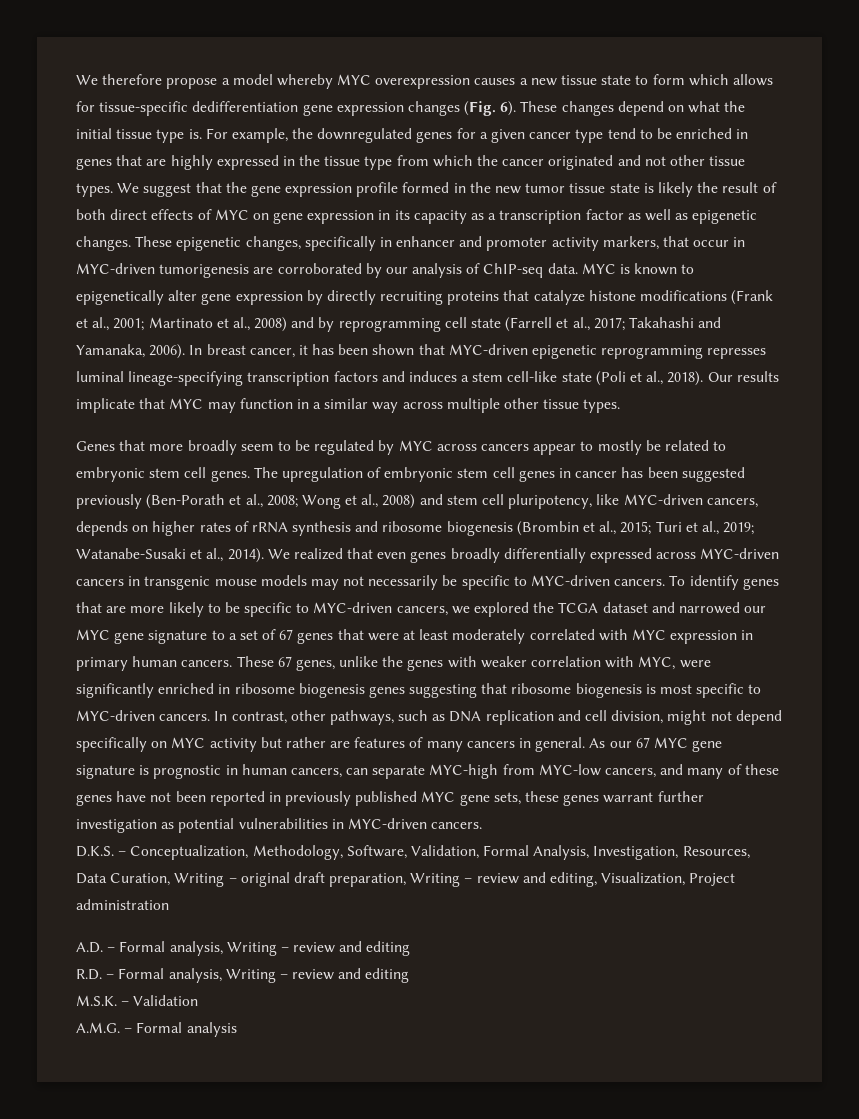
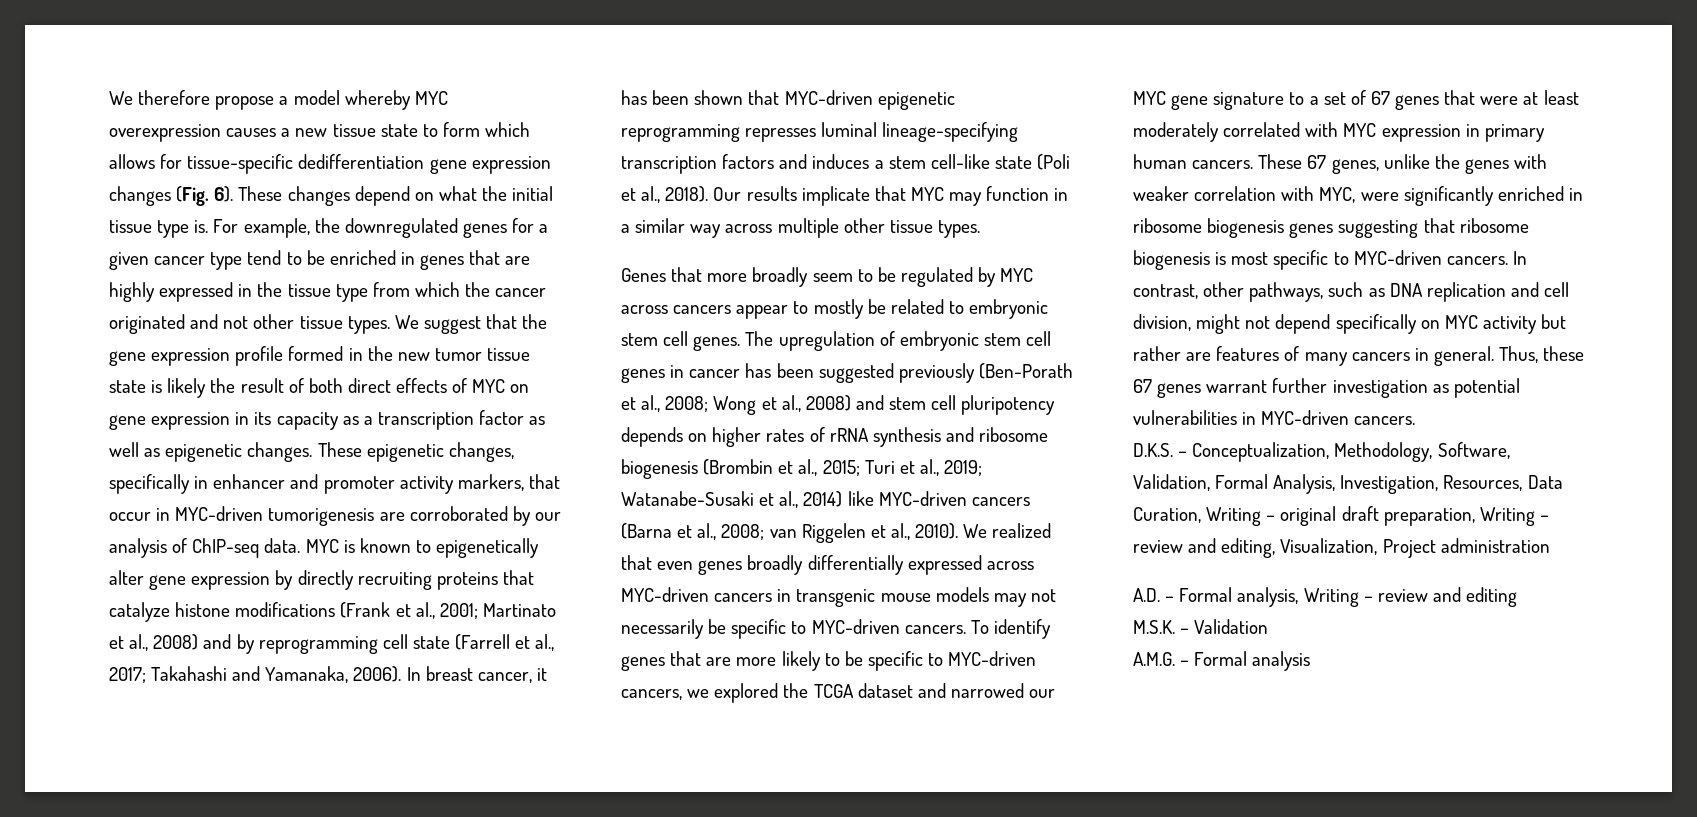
[508,494,758,509] pluripotency, like MYC-driven cancers, -> [961,395,1056,415] pluripotency
[227,548,264,563] 2014). -> [803,491,1030,507] [621,523,959,543] 2014) like MYC-driven cancers (Barna et al., 2008; van Riggelen et al., 2010).
[589,737,723,752] [76,764,779,779] [76,791,560,806] As our 67 MYC gene signature is prognostic in human cancers, can separate MYC-high from MYC-low cancers, and many of these genes have not been reported in previously published MYC gene sets, these -> [1499,346,1585,363] [1133,379,1152,393] Thus, these 67
[76,968,410,983] // R.D. – Formal analysis, Writing – review and editing -> (1518, 597) none

